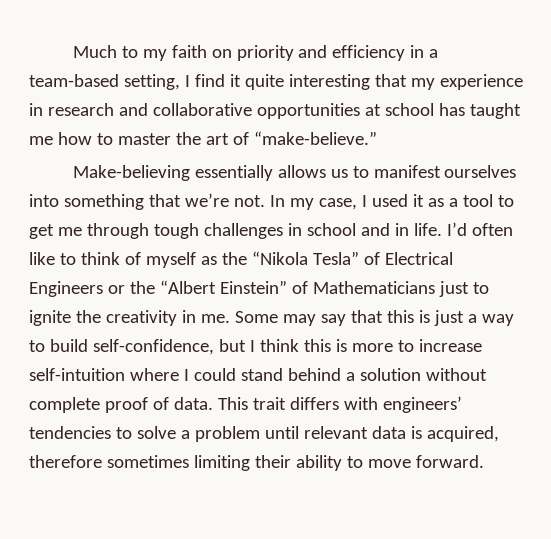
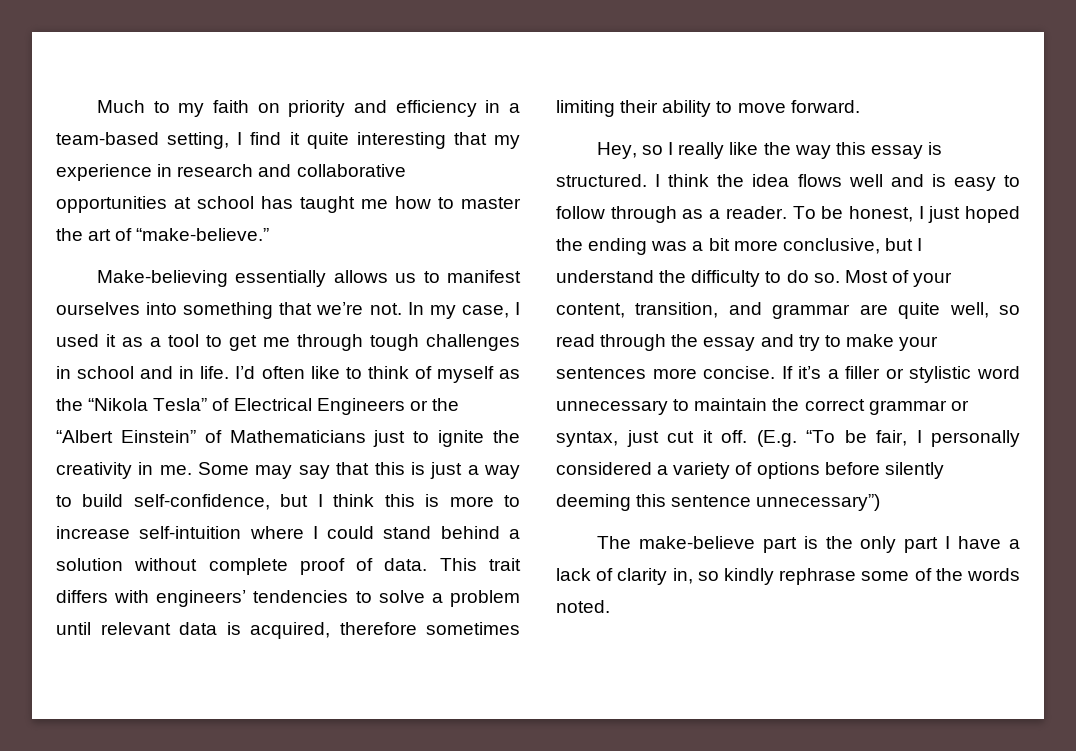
(484, 461) none -> [596,142,943,159] [556,174,1021,191] [556,206,1020,223] [556,238,923,255] [556,270,953,287] [556,302,1020,319] [556,334,939,351] [556,366,1020,383] [556,398,969,415] [556,430,1020,447] [556,462,944,479] [556,494,881,511] [596,536,1020,553] [556,568,1020,585] [556,600,610,613] // Hey, so I really like the way this essay is structured. I think the idea flows well and is easy to follow through as a reader. To be honest, I just hoped the ending was a bit more conclusive, but I understand the difficulty to do so. Most of your content, transition, and grammar are quite well, so read through the essay and try to make your sentences more concise. If it’s a filler or stylistic word unnecessary to maintain the correct grammar or syntax, just cut it off. (E.g. “To be fair, I personally considered a variety of options before silently deeming this sentence unnecessary”) // The make-believe part is the only part I have a lack of clarity in, so kindly rephrase some of the words noted.

